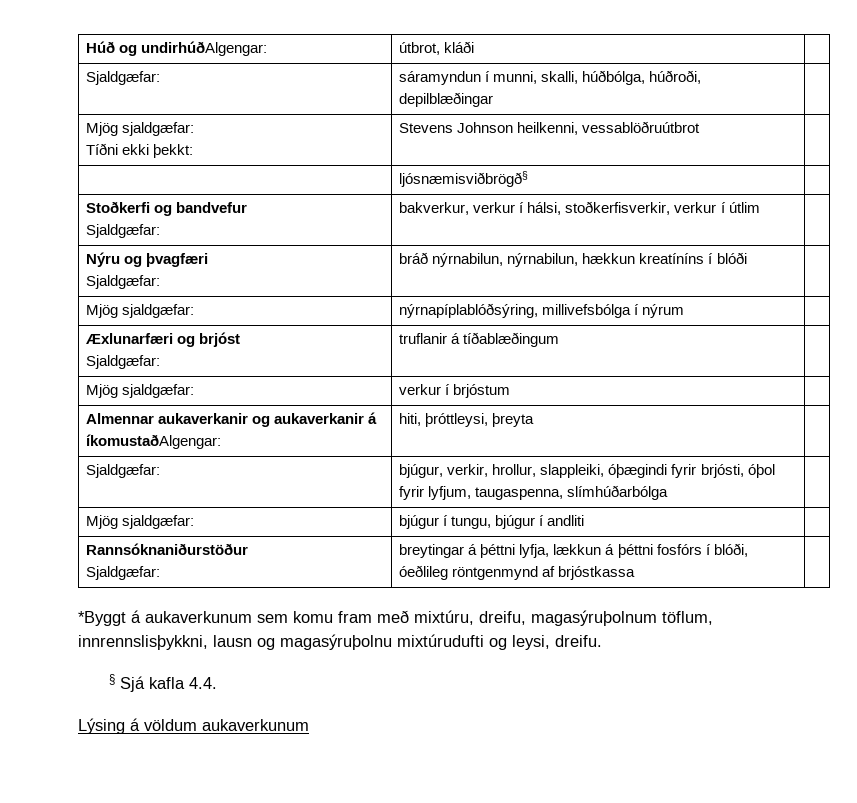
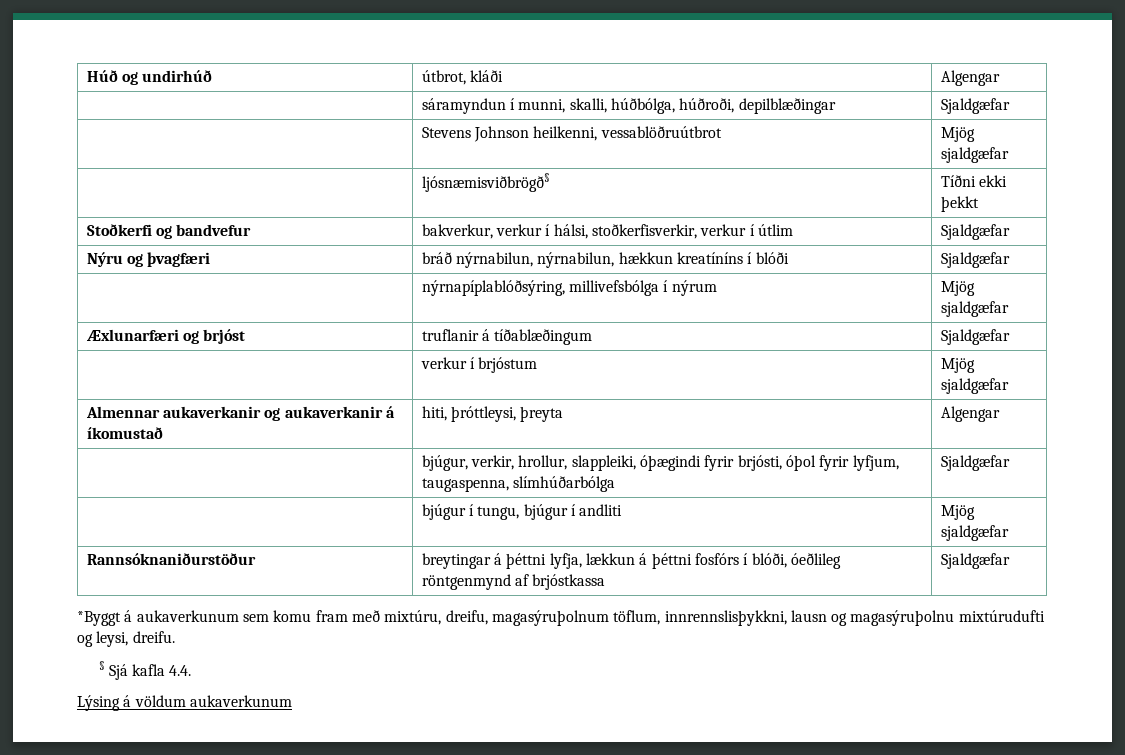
[141,41,268,56] undirhúðAlgengar: -> [142,70,213,82] undirhúð
[86,71,161,85] // Sjaldgæfar: -> [940,70,1000,86] Algengar //
[86,122,195,136] [86,143,194,158] // Mjög sjaldgæfar: // Tíðni ekki þekkt: -> [940,98,1010,114] Sjaldgæfar //
(701, 127) none -> [940,127,975,142] [940,147,1009,163] Mjög sjaldgæfar
(529, 179) none -> [940,175,1008,187] [940,196,979,212] Tíðni ekki þekkt
[86,224,161,238] // Sjaldgæfar: -> (252, 230) none
(760, 207) none -> [940,224,1010,240] Sjaldgæfar
[86,275,161,289] // Sjaldgæfar: -> (211, 259) none
[86,304,195,318] // Mjög sjaldgæfar: -> [940,252,1010,268] Sjaldgæfar //
(685, 311) none -> [940,281,975,296] [940,301,1009,317] Mjög sjaldgæfar
[86,355,161,369] // Sjaldgæfar: -> (246, 336) none
[86,384,195,398] // Mjög sjaldgæfar: -> [940,329,1010,345] Sjaldgæfar //
(511, 391) none -> [940,358,975,373] [940,378,1009,394] Mjög sjaldgæfar
[86,434,222,449] íkomustaðAlgengar: -> [86,427,163,439] íkomustað
[86,464,161,478] // Sjaldgæfar: -> [940,406,1000,422] Algengar //
[86,515,195,529] // Mjög sjaldgæfar: -> [940,455,1010,471] Sjaldgæfar //
(585, 520) none -> [940,505,975,520] [940,525,1009,541] Mjög sjaldgæfar
[86,566,161,580] // Sjaldgæfar: -> (256, 559) none
(636, 573) none -> [940,553,1010,569] Sjaldgæfar

